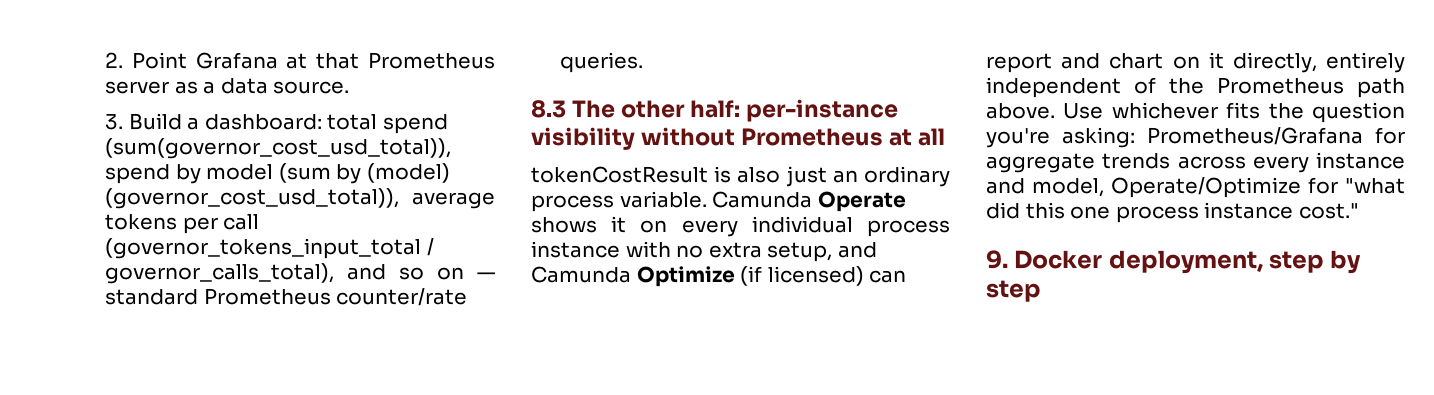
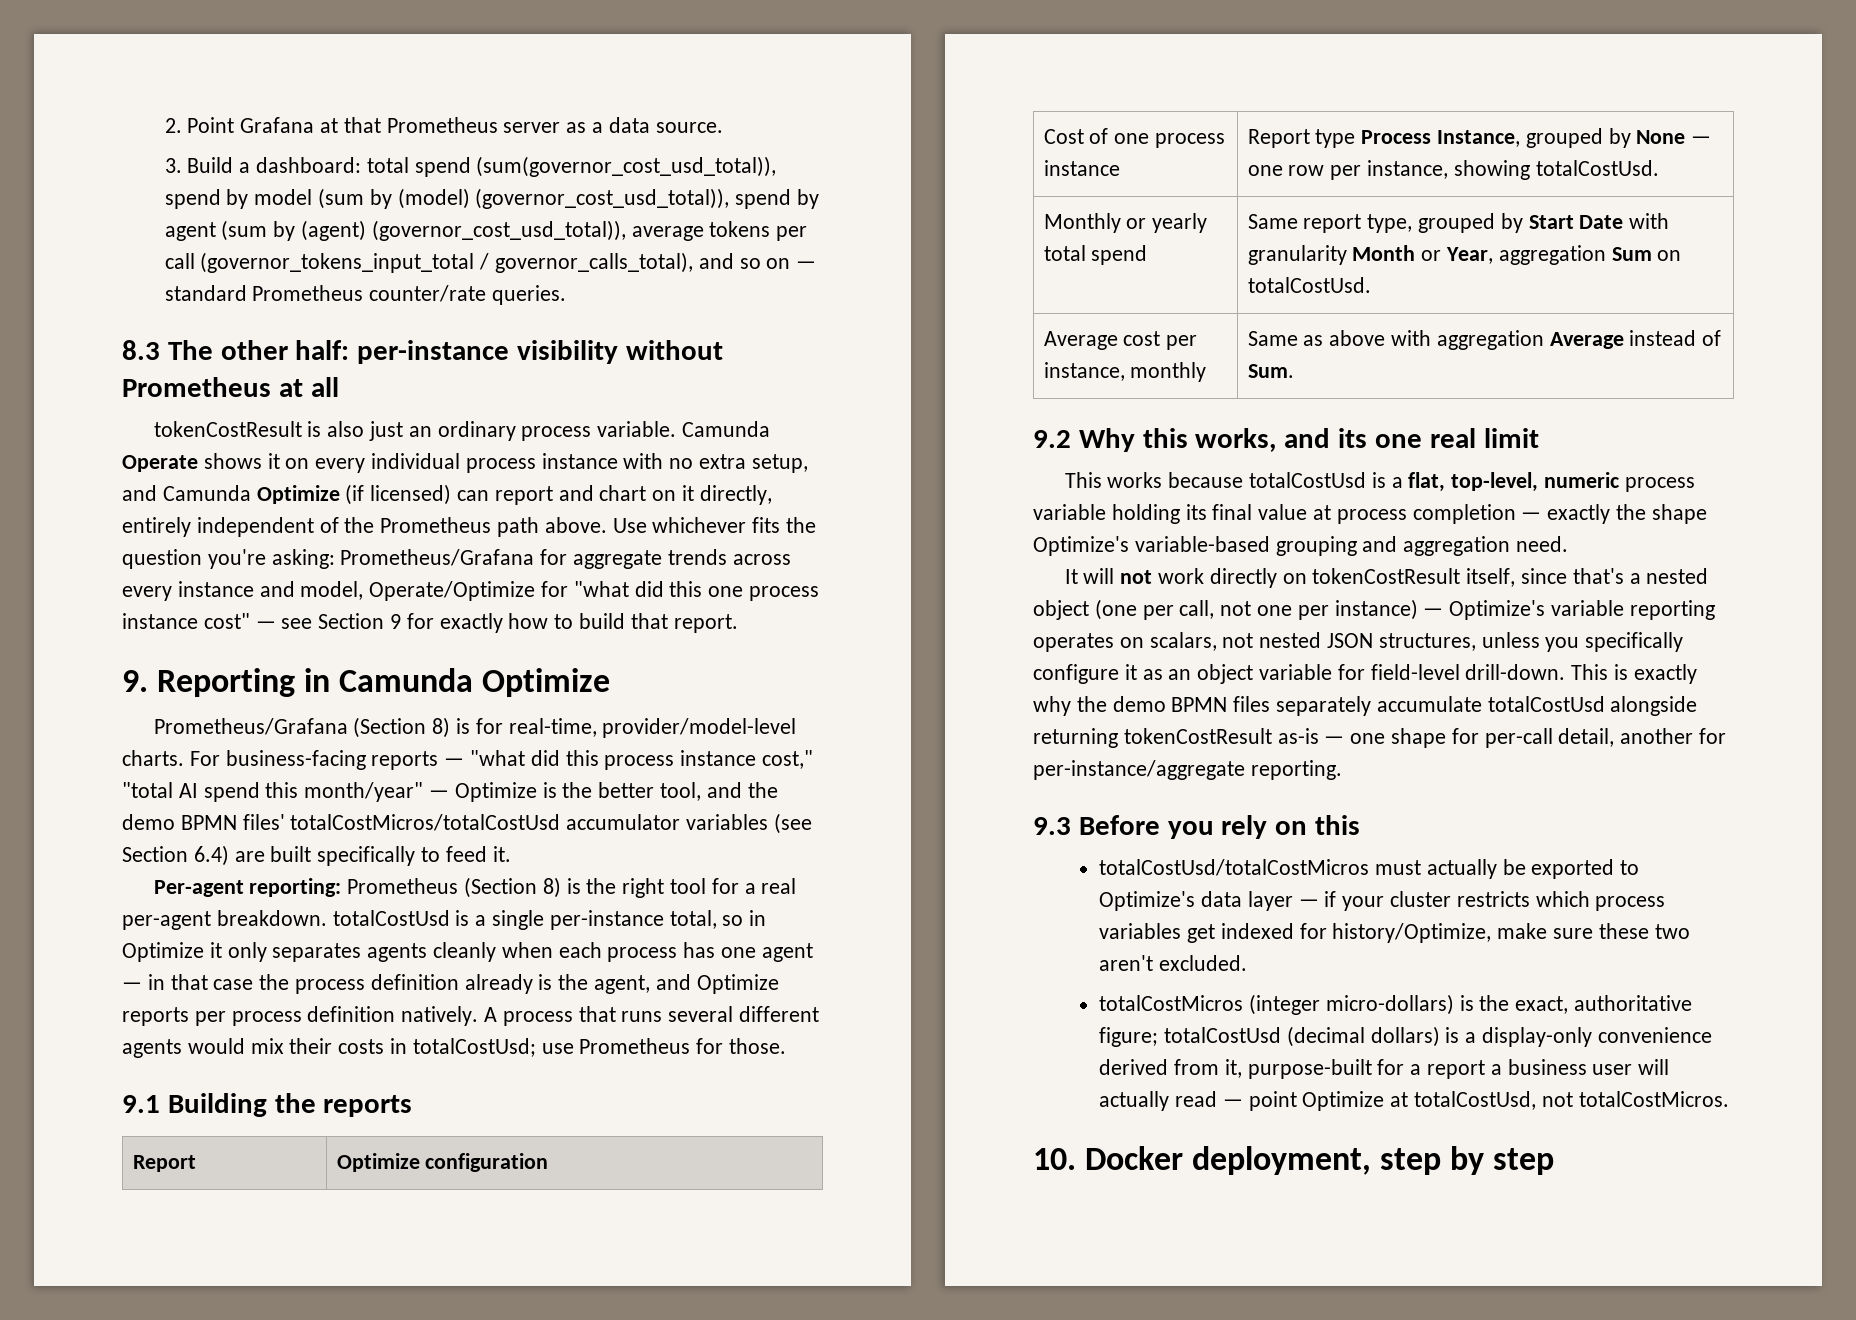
(400, 198) none -> [735,189,820,209] [164,220,626,241] spend by agent (sum by (agent) (governor_cost_usd_total)),
[1298,203,1359,219] [986,250,1008,269] cost." // 9. -> [203,613,738,633] [122,668,611,697] [153,717,797,738] [122,750,814,770] [122,782,778,802] [122,813,812,834] [122,845,511,866] [153,877,797,898] [122,910,767,930] [122,942,813,962] [122,974,779,994] [122,1006,820,1026] [122,1038,787,1058] [122,1093,413,1117] [132,1155,196,1172] [336,1153,549,1172] [1043,128,1225,148] [1043,160,1120,176] [1247,128,1712,148] [1247,160,1659,180] [1043,213,1208,233] [1043,245,1148,265] [1247,213,1670,233] [1247,245,1682,265] [1247,277,1371,293] [1043,331,1198,350] [1043,362,1207,382] [1247,330,1722,350] [1247,364,1294,378] [1033,428,1539,452] [1064,472,1695,492] [1033,504,1707,524] [1033,536,1569,556] [1064,568,1709,588] [1033,599,1715,620] [1033,632,1684,652] [1033,664,1697,684] [1033,696,1698,716] [1033,728,1727,748] [1033,760,1342,780] [1033,815,1361,839] [1099,859,1640,879] [1099,891,1666,911] [1099,923,1690,943] [1099,955,1248,971] [1099,994,1693,1015] [1099,1026,1712,1047] [1099,1059,1670,1079] [1099,1091,1729,1111] [1033,1148,1076,1170] cost" — see Section 9 for exactly how to build that report. // 9. Reporting in Camunda Optimize // Prometheus/Grafana (Section 8) is for real-time, provider/model-level charts. For business-facing reports — "what did this process instance cost," "total AI spend this month/year" — Optimize is the better tool, and the demo BPMN files' totalCostMicros/totalCostUsd accumulator variables (see Section 6.4) are built specifically to feed it. // Per-agent reporting: Prometheus (Section 8) is the right tool for a real per-agent breakdown. totalCostUsd is a single per-instance total, so in Optimize it only separates agents cleanly when each process has one agent — in that case the process definition already is the agent, and Optimize reports per process definition natively. A process that runs several different agents would mix their costs in totalCostUsd; use Prometheus for those. // 9.1 Building the reports // Report | Optimize configuration // Cost of one process instance | Report type Process Instance, grouped by None — one row per instance, showing totalCostUsd. // Monthly or yearly total spend | Same report type, grouped by Start Date with granularity Month or Year, aggregation Sum on totalCostUsd. // Average cost per instance, monthly | Same as above with aggregation Average instead of Sum. // 9.2 Why this works, and its one real limit // This works because totalCostUsd is a flat, top-level, numeric process variable holding its final value at process completion — exactly the shape Optimize's variable-based grouping and aggregation need. // It will not work directly on tokenCostResult itself, since that's a nested object (one per call, not one per instance) — Optimize's variable reporting operates on scalars, not nested JSON structures, unless you specifically configure it as an object variable for field-level drill-down. This is exactly why the demo BPMN files separately accumulate totalCostUsd alongside returning tokenCostResult as-is — one shape for per-call detail, another for per-instance/aggregate reporting. // 9.3 Before you rely on this // totalCostUsd/totalCostMicros must actually be exported to Optimize's data layer — if your cluster restricts which process variables get indexed for history/Optimize, make sure these two aren't excluded. // totalCostMicros (integer micro-dollars) is the exact, authoritative figure; totalCostUsd (decimal dollars) is a display-only convenience derived from it, purpose-built for a report a business user will actually read — point Optimize at totalCostUsd, not totalCostMicros. // 10.

